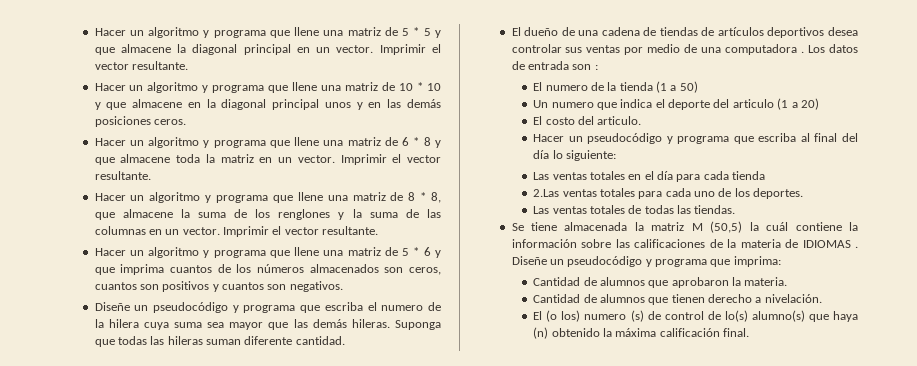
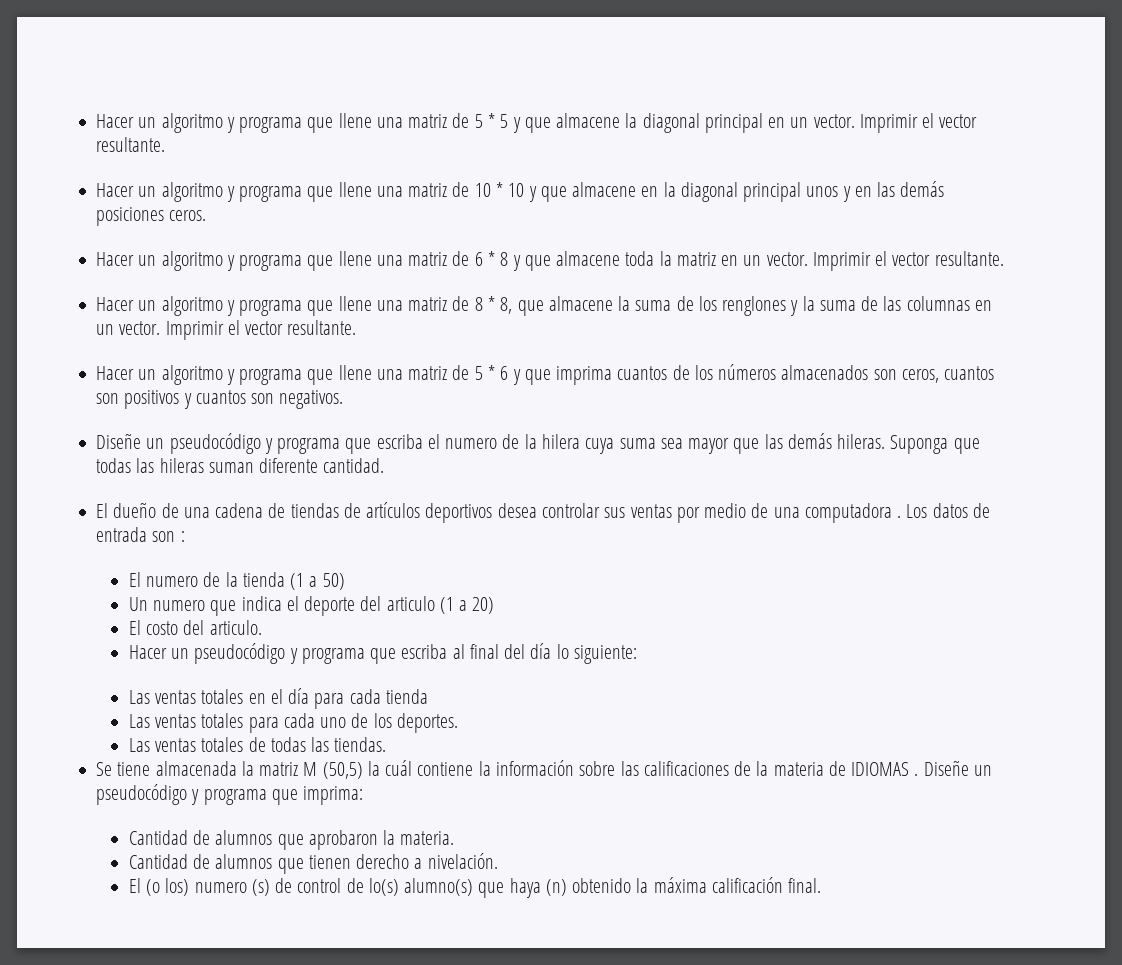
[533,189,560,197] 2.Las -> [128,714,150,728] Las

